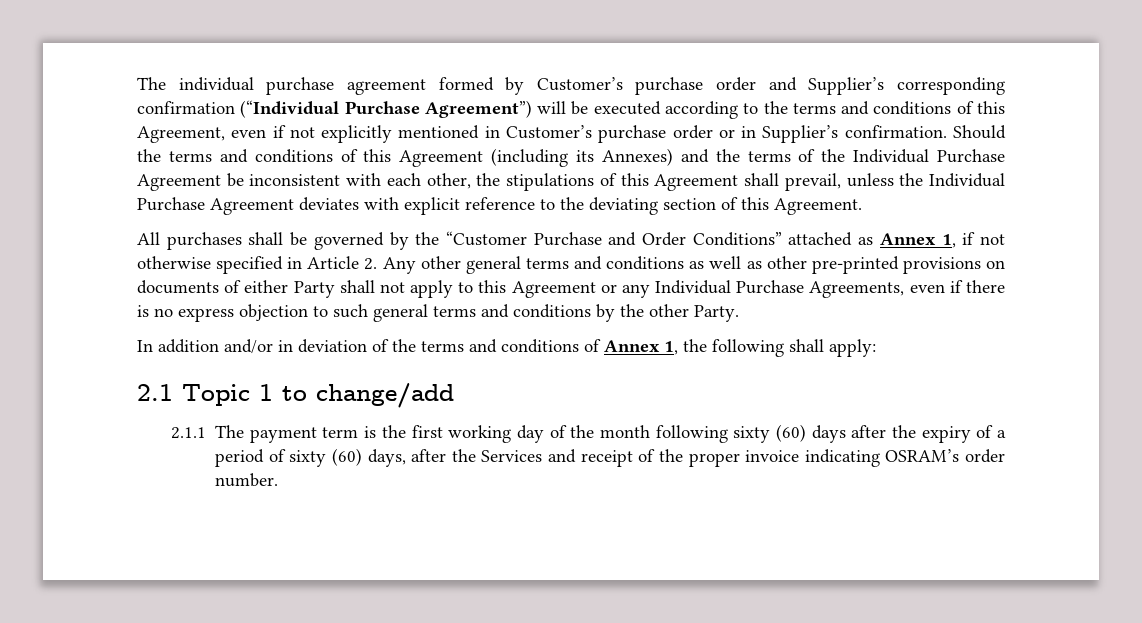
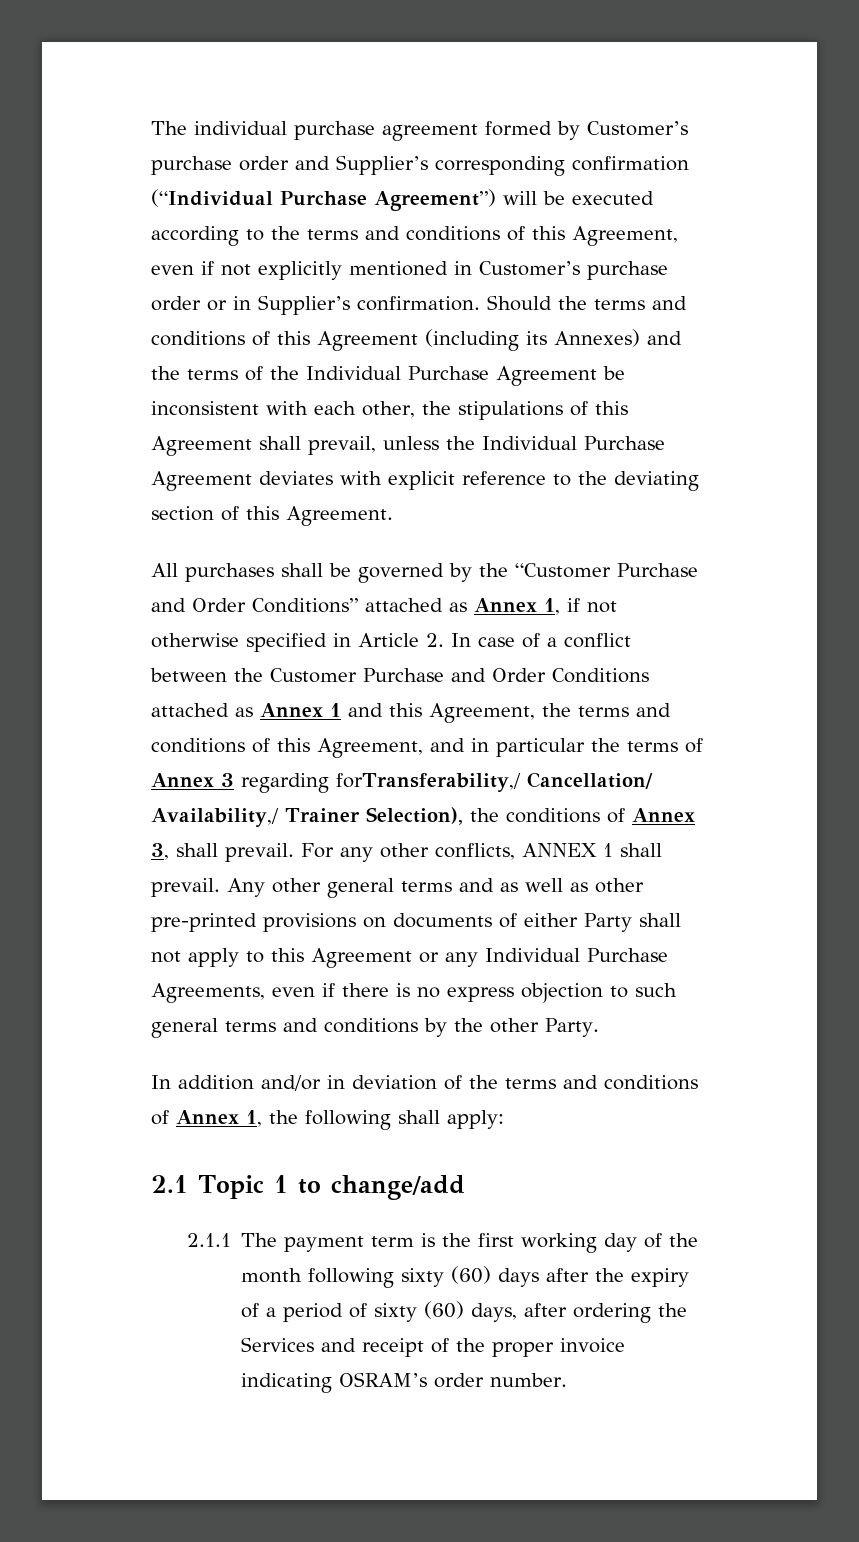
(378, 264) none -> [451,633,631,648] [150,668,649,683] [151,703,671,723] [151,738,703,758] [151,772,653,793] [151,807,695,827] [151,843,662,862] [151,878,220,897] In case of a conflict between the Customer Purchase and Order Conditions attached as Annex 1 and this Agreement, the terms and conditions of this Agreement, and in particular the terms of Annex 3 regarding forTransferability,/ Cancellation/ Availability,/ Trainer Selection), the conditions of Annex 3, shall prevail. For any other conflicts, ANNEX 1 shall prevail.
[606,256,685,270] conditions -> (494, 885) none
(447, 455) none -> [572,1303,651,1323] ordering

